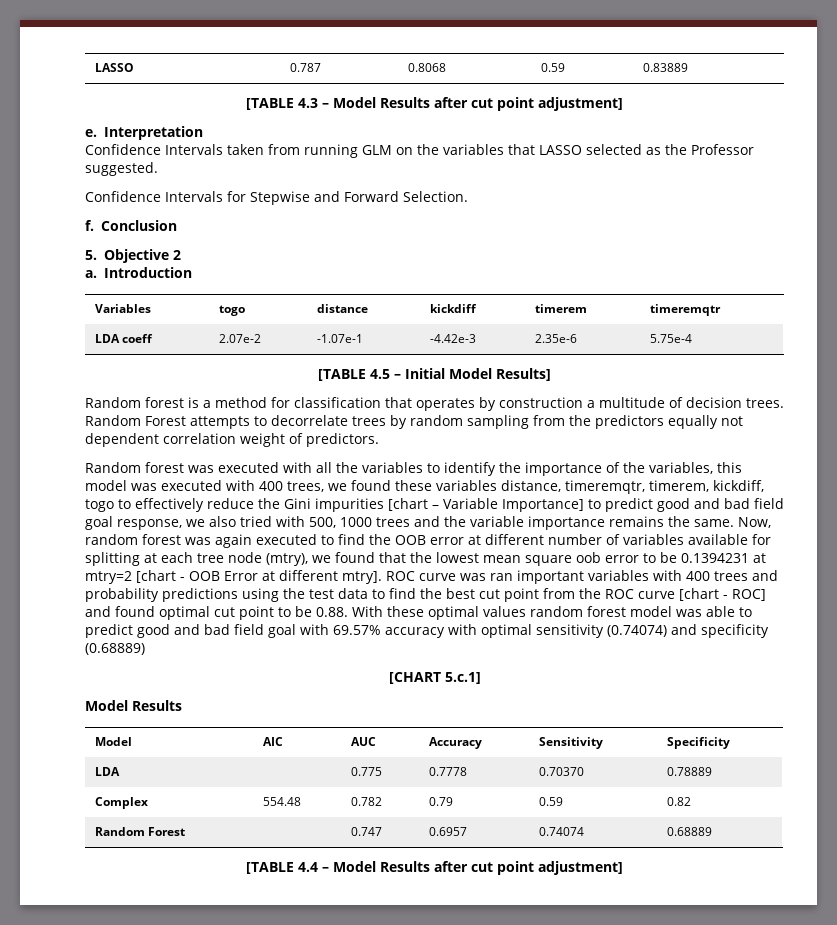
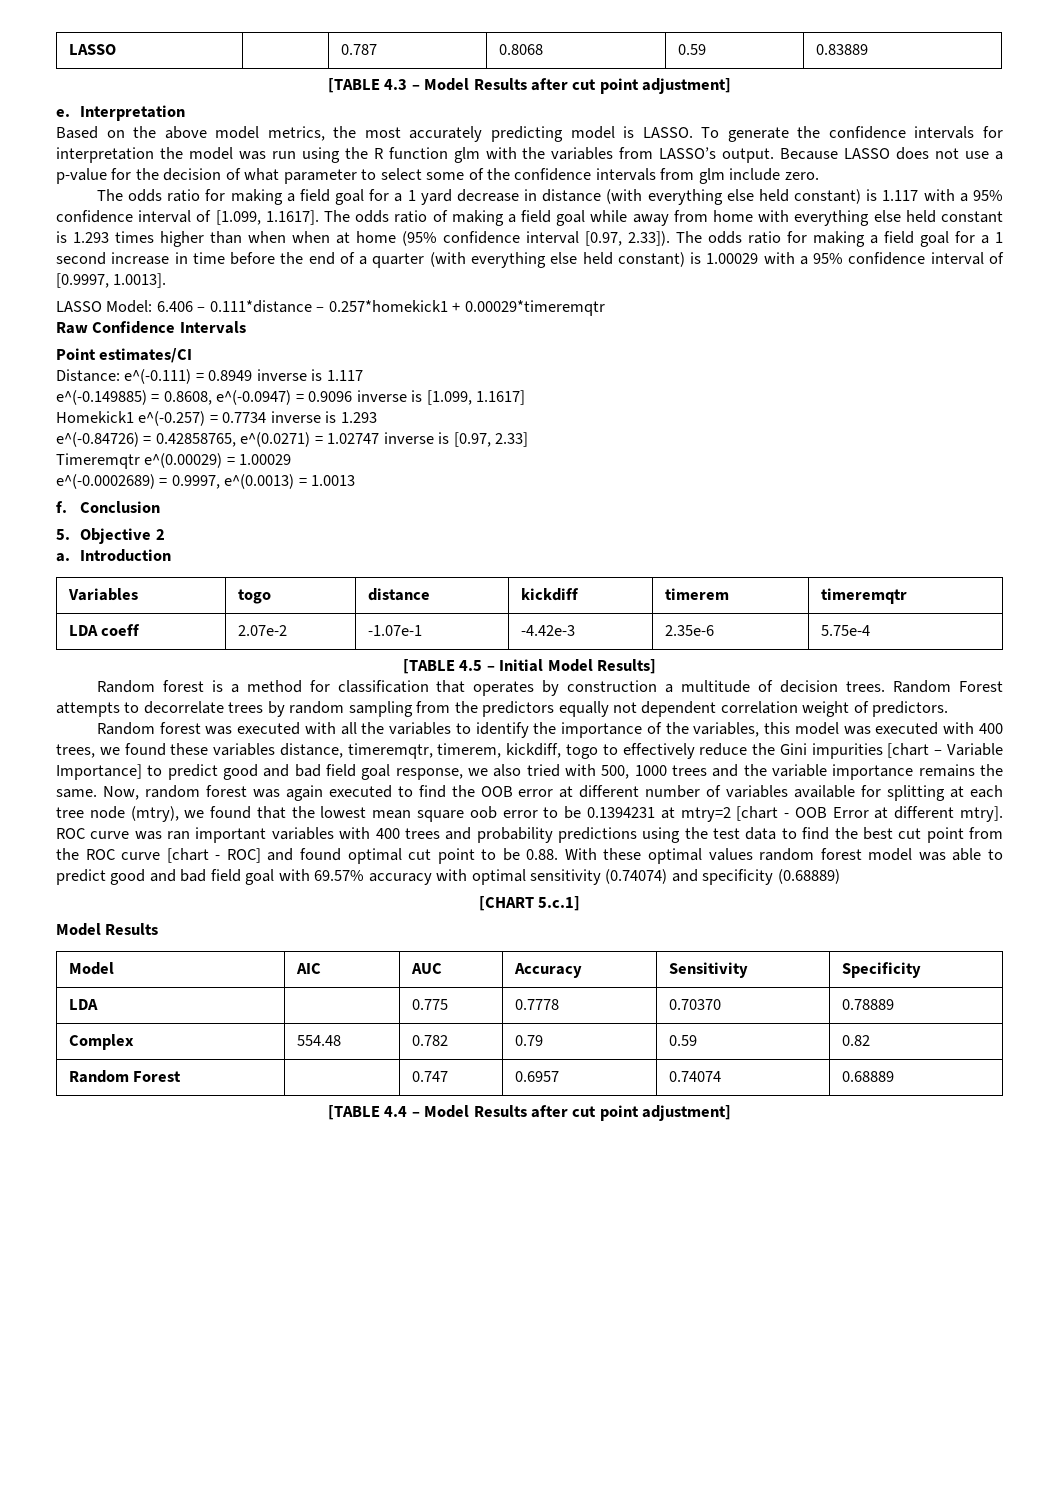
[85,144,754,158] [85,162,158,176] [85,191,468,205] Confidence Intervals taken from running GLM on the variables that LASSO selected as the Professor suggested. // Confidence Intervals for Stepwise and Forward Selection. -> [56,126,1003,142] [56,147,1004,163] [56,168,819,184] [96,189,1003,205] [56,210,1003,226] [56,231,1003,247] [56,252,1004,268] [56,273,167,288] [56,300,605,316] [56,321,246,334] [56,348,193,363] [56,369,363,384] [56,390,526,405] [56,411,377,426] [56,432,529,447] [56,453,292,469] [56,474,356,489] Based on the above model metrics, the most accurately predicting model is LASSO. To generate the confidence intervals for interpretation the model was run using the R function glm with the variables from LASSO’s output. Because LASSO does not use a p-value for the decision of what parameter to select some of the confidence intervals from glm include zero. // The odds ratio for making a field goal for a 1 yard decrease in distance (with everything else held constant) is 1.117 with a 95% confidence interval of [1.099, 1.1617]. The odds ratio of making a field goal while away from home with everything else held constant is 1.293 times higher than when when at home (95% confidence interval [0.97, 2.33]). The odds ratio for making a field goal for a 1 second increase in time before the end of a quarter (with everything else held constant) is 1.00029 with a 95% confidence interval of [0.9997, 1.0013]. // LASSO Model: 6.406 – 0.111*distance – 0.257*homekick1 + 0.00029*timeremqtr // Raw Confidence Intervals // Point estimates/CI // Distance: e^(-0.111) = 0.8949 inverse is 1.117 // e^(-0.149885) = 0.8608, e^(-0.0947) = 0.9096 inverse is [1.099, 1.1617] // Homekick1 e^(-0.257) = 0.7734 inverse is 1.293 // e^(-0.84726) = 0.42858765, e^(0.0271) = 1.02747 inverse is [0.97, 2.33] // Timeremqtr e^(0.00029) = 1.00029 // e^(-0.0002689) = 0.9997, e^(0.0013) = 1.0013

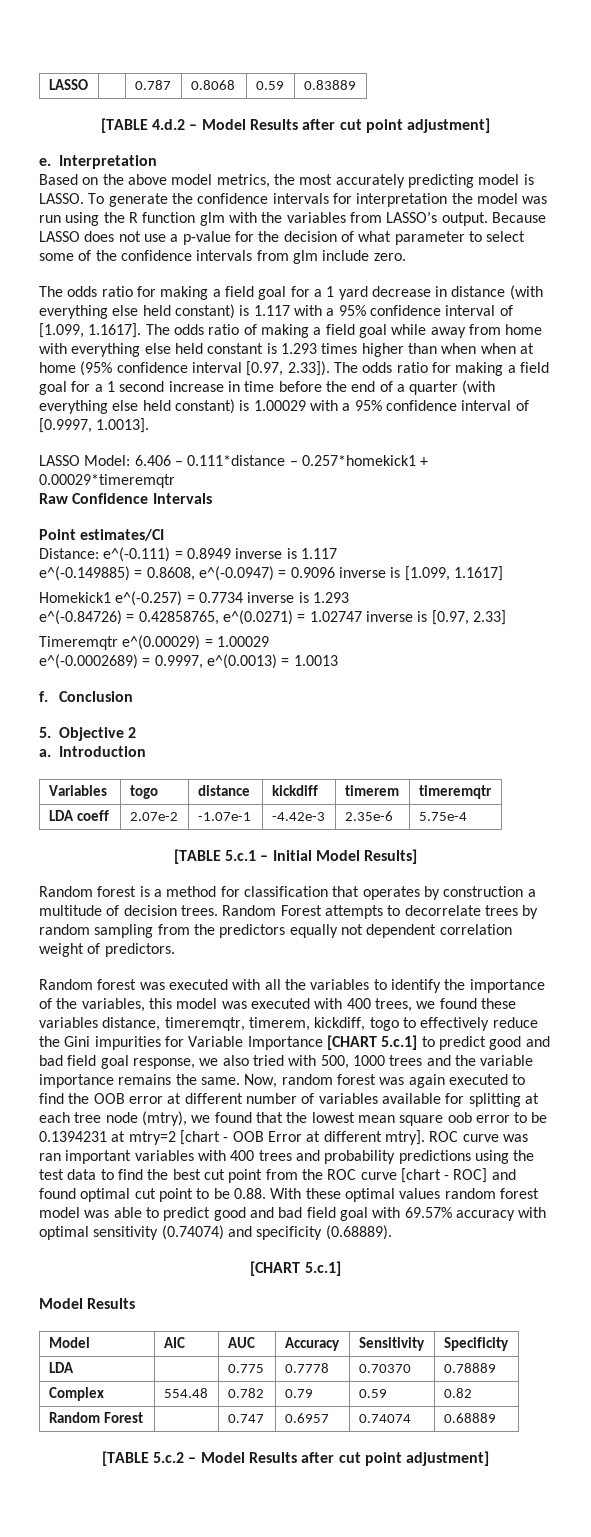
[384,79,408,90] 4.3 -> [152,119,186,130] 4.d.2
[459,660,483,671] 4.5 -> [225,850,257,861] 5.c.1
[887,743,1004,758] [56,764,142,780] [chart – Variable Importance] -> [164,1035,418,1050] for Variable Importance [CHART 5.c.1]
[777,869,840,884] (0.68889) -> [325,1225,392,1240] (0.68889).
[384,1106,408,1117] 4.4 -> [153,1452,185,1463] 5.c.2

